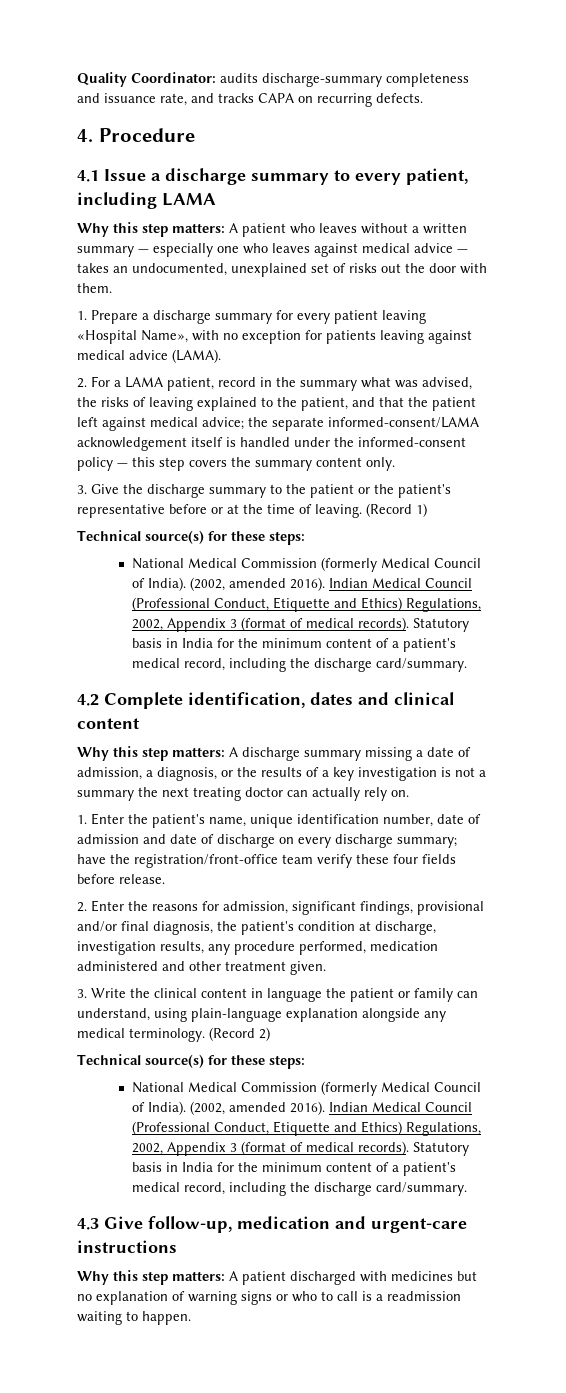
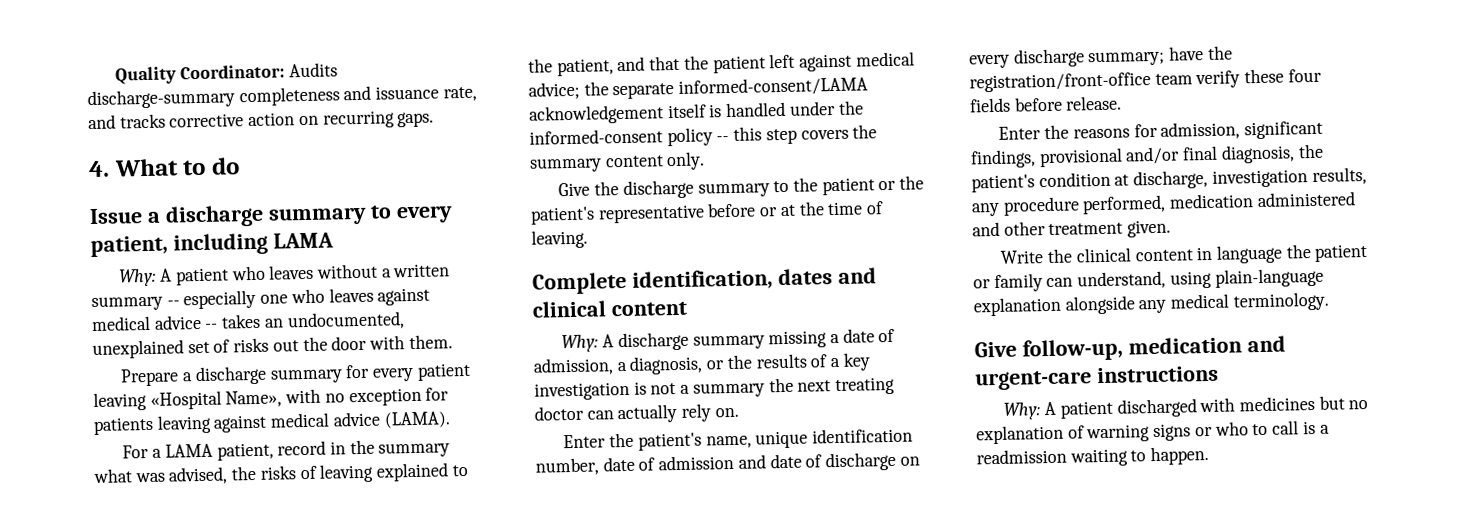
[220,73,258,83] audits -> [288,62,338,78] Audits
[258,93,294,103] CAPA -> [169,112,296,128] corrective action
[376,93,423,103] defects. -> [397,111,435,128] gaps.
[98,128,195,142] [77,170,99,182] Procedure // 4.1 -> [113,157,240,177] What to do //
[77,222,225,237] Why this step matters: -> [119,268,157,287] Why:
[138,249,149,253] — -> [166,300,180,306] --
[457,249,468,253] — -> [205,323,219,329] --
[77,311,87,320] 1. -> (453, 342) none
[77,378,87,388] 2. -> (451, 420) none
[117,463,128,467] — -> [716,135,730,142] --
[77,485,87,494] 3. -> (706, 161) none
[366,503,427,517] [77,530,305,545] [131,557,481,572] [131,577,472,591] [131,597,481,612] [131,617,469,632] [131,638,456,652] [131,658,467,672] [77,694,99,706] (Record 1) // Technical source(s) for these steps: // National Medical Commission (formerly Medical Council of India). (2002, amended 2016). Indian Medical Council (Professional Conduct, Etiquette and Ethics) Regulations, 2002, Appendix 3 (format of medical records). Statutory basis in India for the minimum content of a patient's medical record, including the discharge card/summary. // 4.2 -> (588, 239) //
[77,746,225,761] Why this step matters: -> [561,334,599,353] Why:
[77,815,87,824] 1. -> (739, 412) none
[77,902,87,912] 2. -> (1123, 103) none
[77,989,87,998] 3. -> (1172, 228) none
[209,1027,270,1041] [77,1054,305,1069] [131,1081,481,1096] [131,1101,472,1115] [131,1121,481,1136] [131,1141,469,1156] [131,1162,456,1176] [131,1182,467,1196] [77,1218,99,1230] (Record 2) // Technical source(s) for these steps: // National Medical Commission (formerly Medical Council of India). (2002, amended 2016). Indian Medical Council (Professional Conduct, Etiquette and Ethics) Regulations, 2002, Appendix 3 (format of medical records). Statutory basis in India for the minimum content of a patient's medical record, including the discharge card/summary. // 4.3 -> (1329, 301) //
[77,1270,225,1285] Why this step matters: -> [1003,402,1041,420] Why:

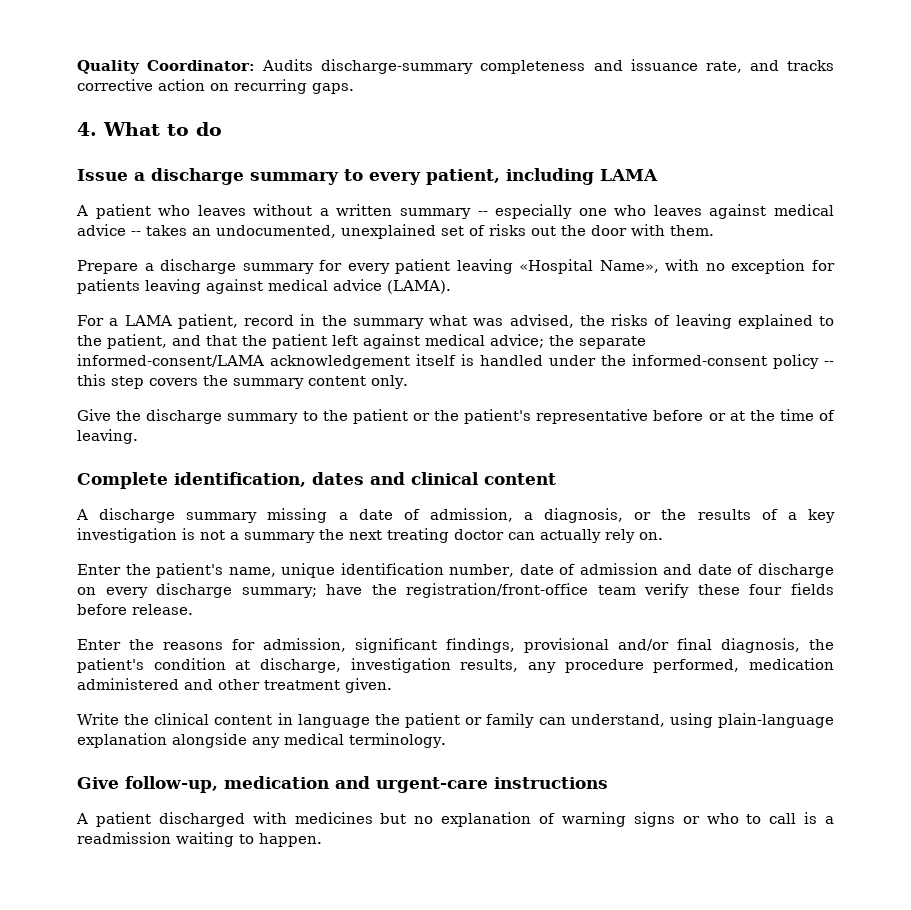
[119,268,157,287] Why: -> (658, 175) none
[561,334,599,353] Why: -> (556, 479) none
[1003,402,1041,420] Why: -> (608, 783) none

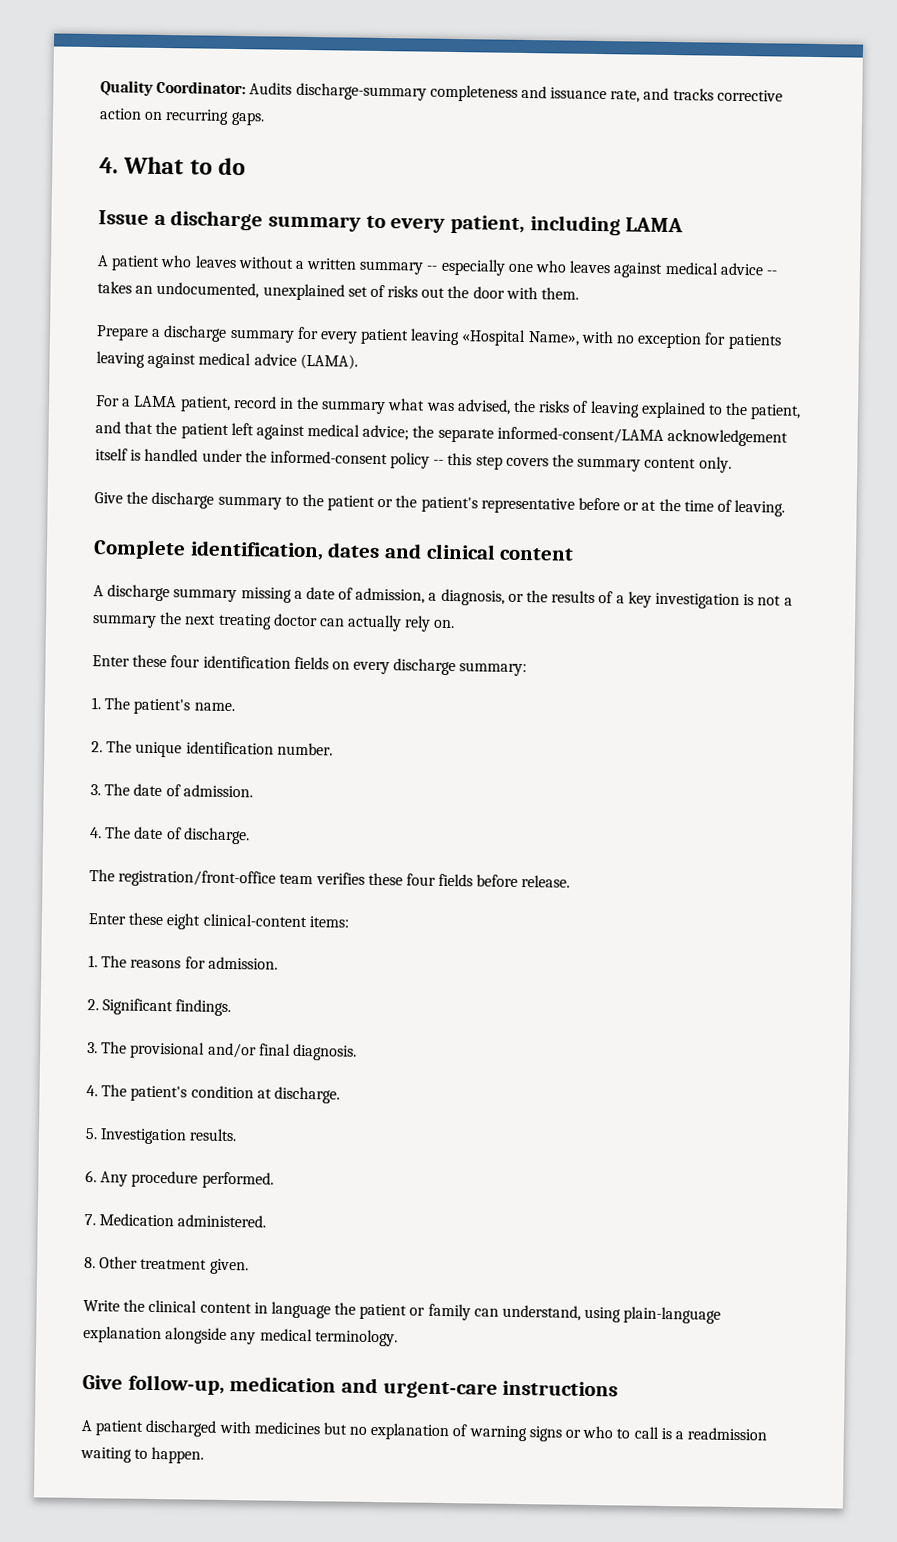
[125,563,834,578] [77,583,397,598] the patient's name, unique identification number, date of admission and date of discharge on every discharge summary; have the -> [132,654,528,677] [91,697,235,715] [91,740,333,758] [90,783,253,798] [90,826,250,845] [89,869,115,882] these four identification fields on every discharge summary: // 1. The patient's name. // 2. The unique identification number. // 3. The date of admission. // 4. The date of discharge. // The
[644,583,690,598] verify -> [315,872,365,885] verifies
[129,638,834,653] [77,658,834,673] [77,678,260,690] the reasons for admission, significant findings, provisional and/or final diagnosis, the patient's condition at discharge, investigation results, any procedure performed, medication administered and other -> [128,912,349,930] [88,955,278,970] [87,998,232,1017] [87,1041,357,1061] [86,1084,340,1104] [85,1128,238,1145] [85,1170,274,1189] [84,1213,267,1228] [84,1256,139,1269] these eight clinical-content items: // 1. The reasons for admission. // 2. Significant findings. // 3. The provisional and/or final diagnosis. // 4. The patient's condition at discharge. // 5. Investigation results. // 6. Any procedure performed. // 7. Medication administered. // 8. Other

